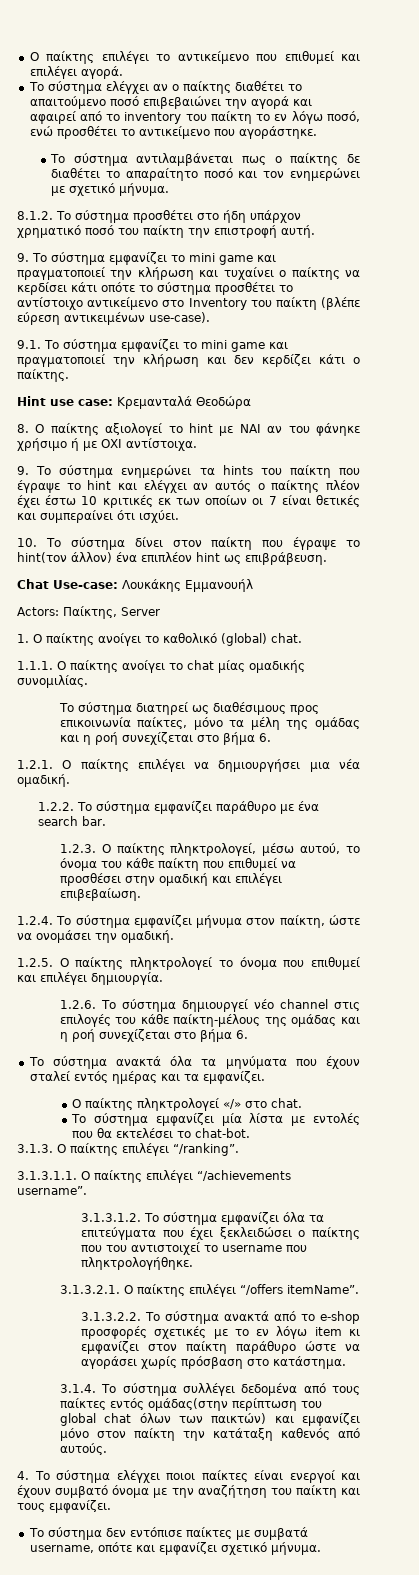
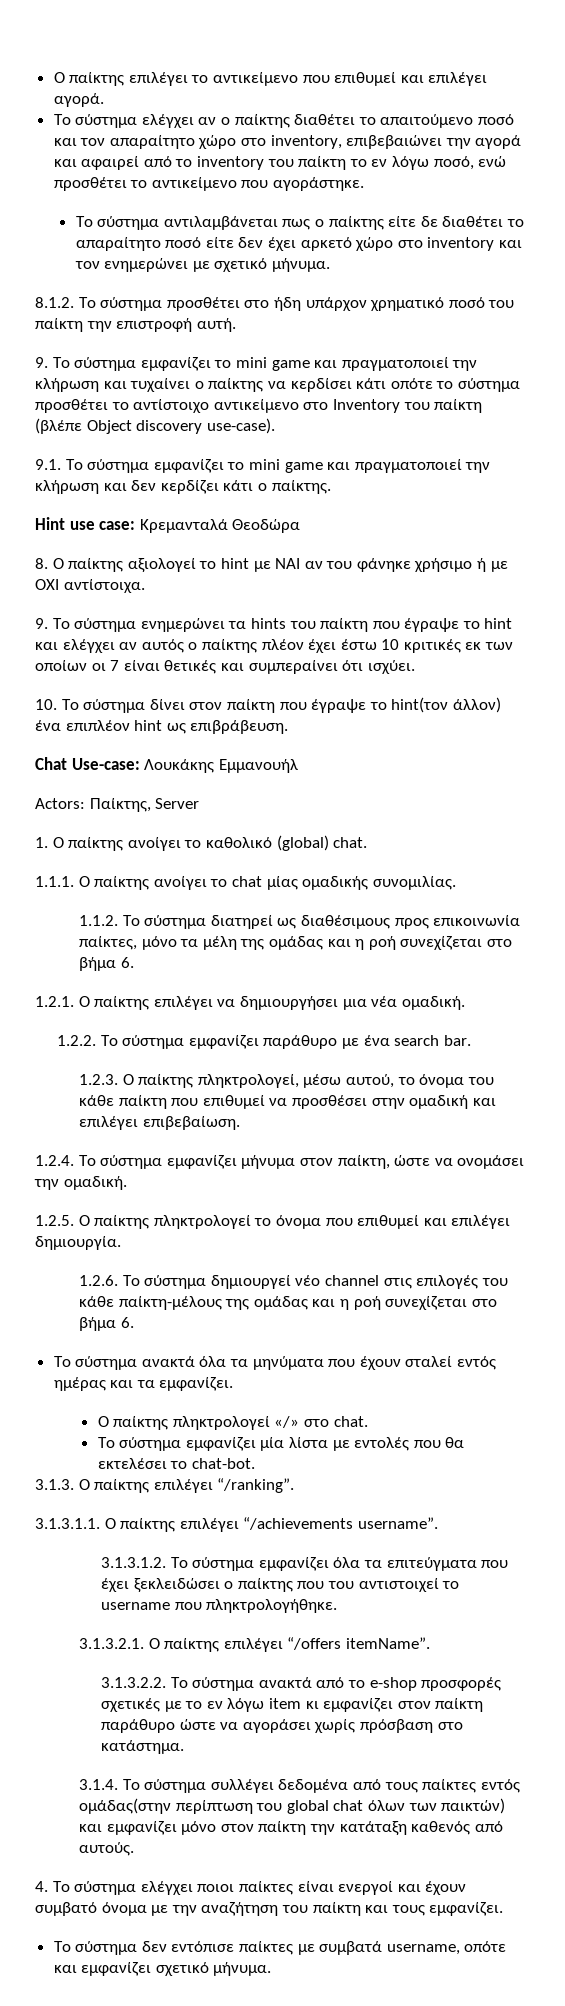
(139, 101) none -> [53,135,342,149] και τον απαραίτητο χώρο στο inventory,
(339, 159) none -> [388,216,417,227] είτε
(233, 173) none -> [205,237,495,251] είτε δεν έχει αρκετό χώρο στο inventory
[17,312,145,325] εύρεση αντικειμένων -> [86,420,203,434] Object discovery
(88, 681) none -> [78,915,118,926] 1.1.2.

